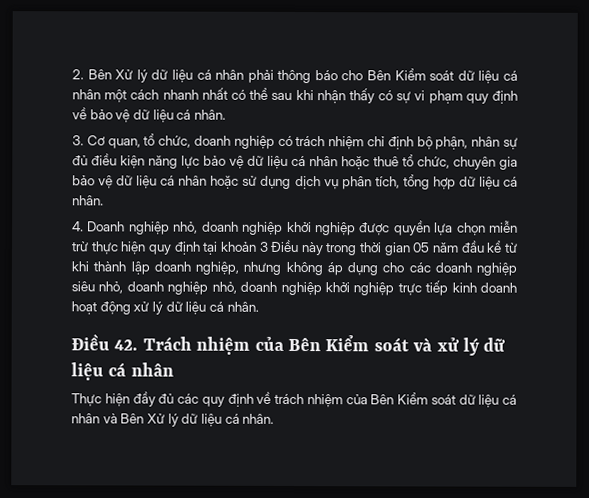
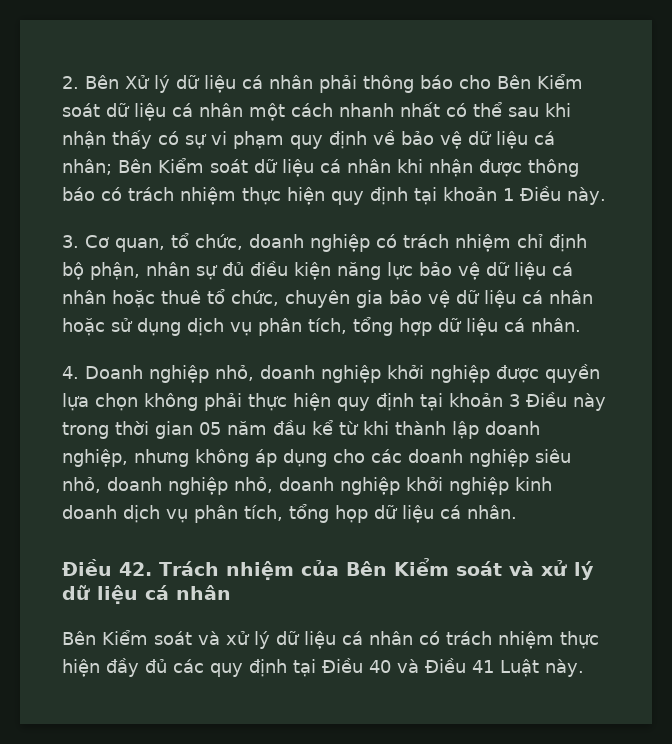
[193,109,226,120] nhân. -> [62,158,579,177] [62,186,606,205] nhân; Bên Kiểm soát dữ liệu cá nhân khi nhận được thông báo có trách nhiệm thực hiện quy định tại khoản 1 Điều này.
[489,220,518,233] [71,241,89,252] miễn trừ -> [144,393,242,411] không phải
[397,280,517,296] [71,301,163,315] trực tiếp kinh doanh hoạt động xử lý -> [515,477,552,491] [62,504,368,523] kinh doanh dịch vụ phân tích, tổng họp
[71,393,102,407] Thực -> [62,630,599,649] Bên Kiểm soát và xử lý dữ liệu cá nhân có trách nhiệm thực
[256,391,517,408] [71,413,275,427] về trách nhiệm của Bên Kiểm soát dữ liệu cá nhân và Bên Xử lý dữ liệu cá nhân. -> [293,658,584,677] tại Điều 40 và Điều 41 Luật này.

